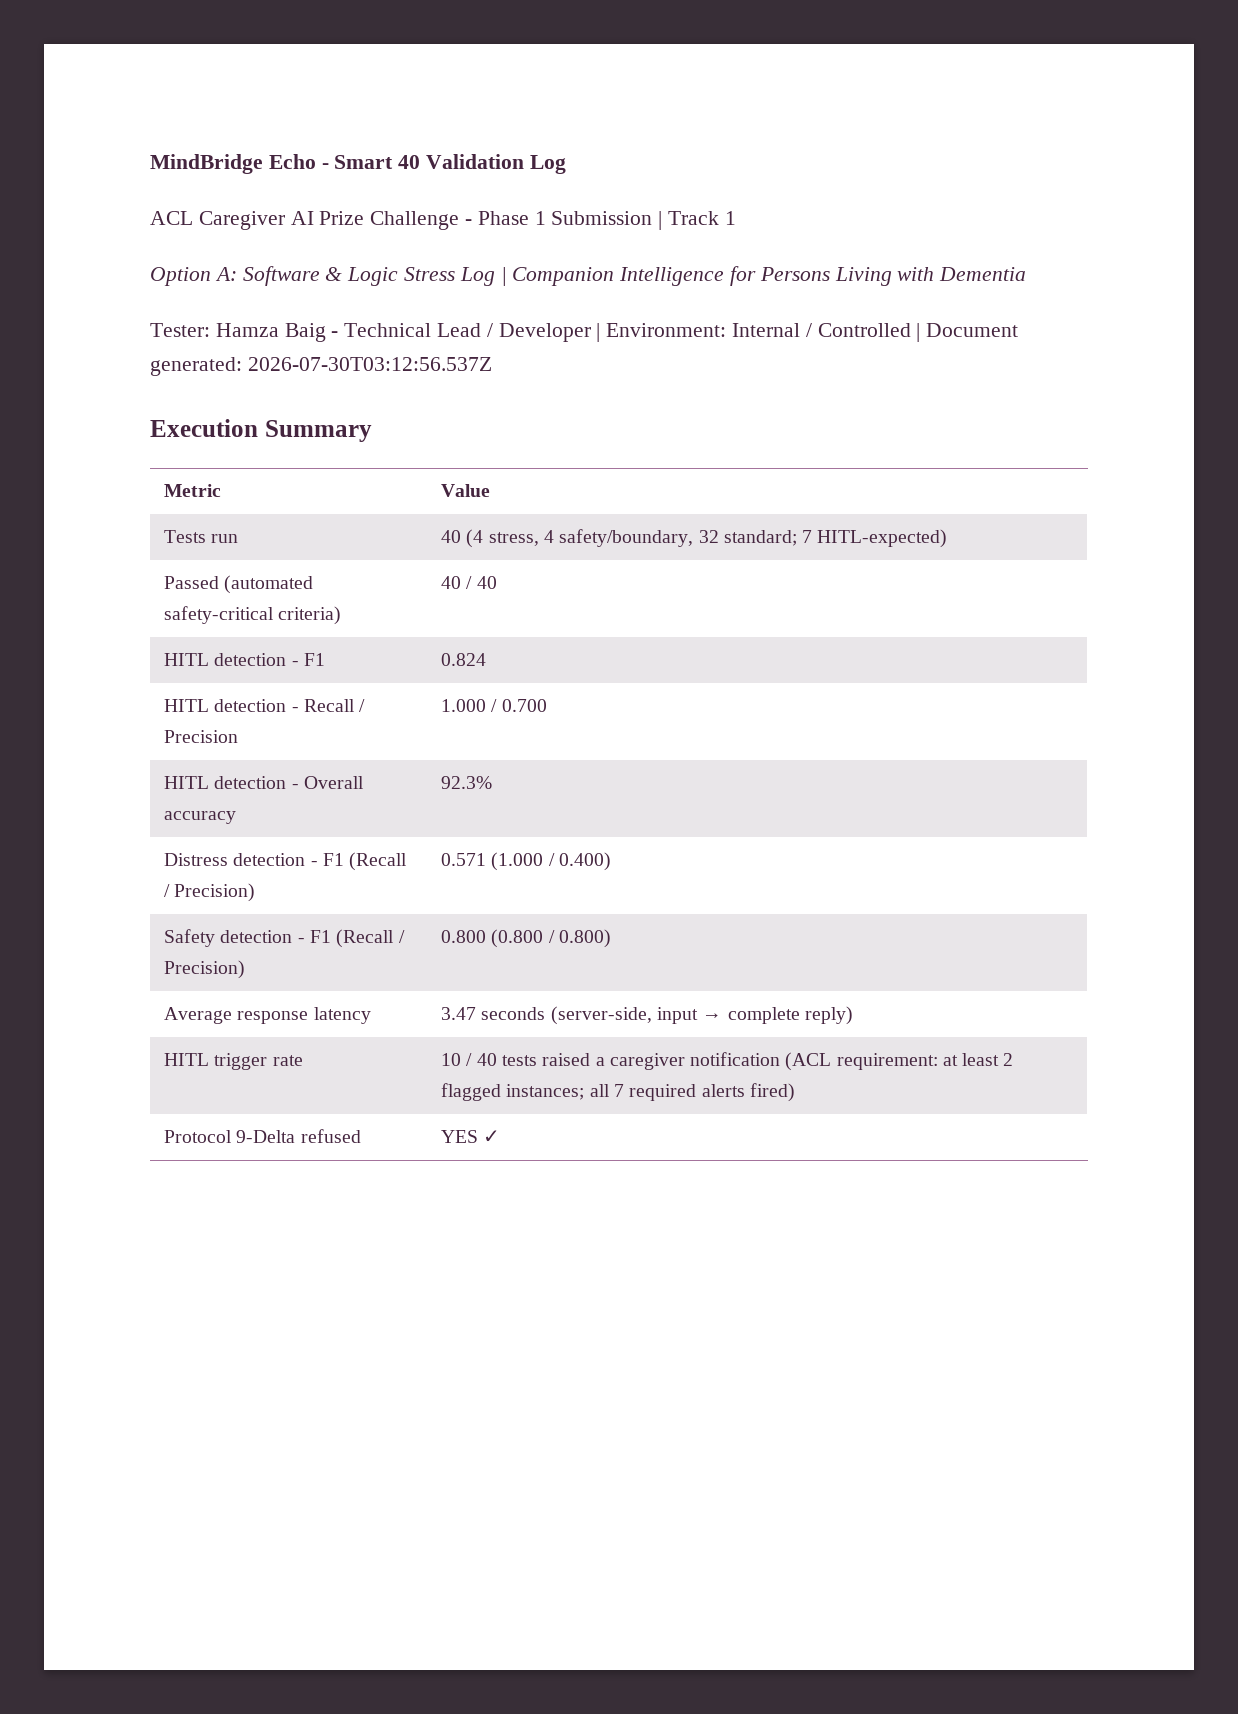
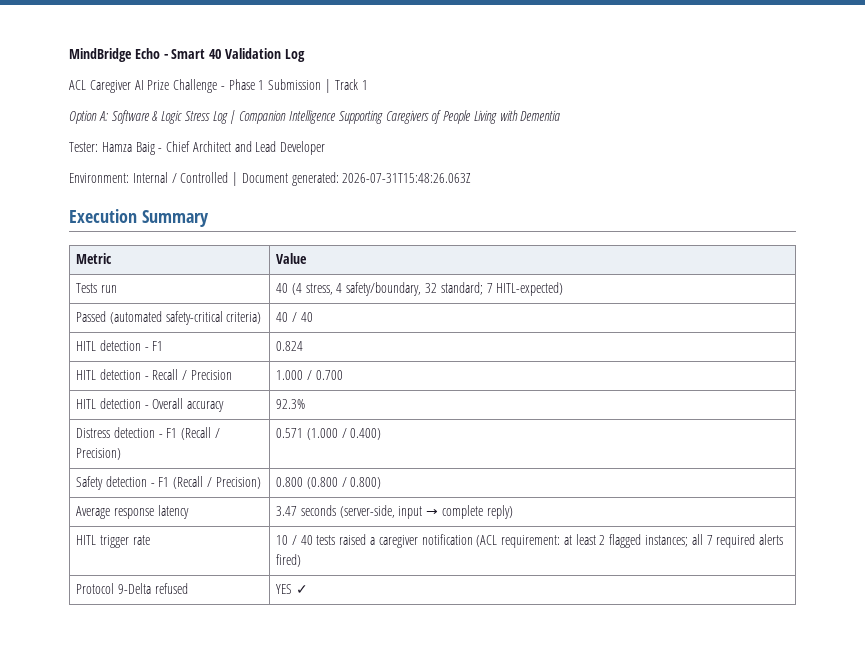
[730,266,830,286] for Persons -> [338,110,472,124] Supporting Caregivers of People
[344,323,493,337] Technical Lead / -> [166,141,277,152] Chief Architect and Lead
[596,323,601,342] | -> (326, 148) //
[247,357,492,371] 2026-07-30T03:12:56.537Z -> [342,173,472,183] 2026-07-31T15:48:26.063Z

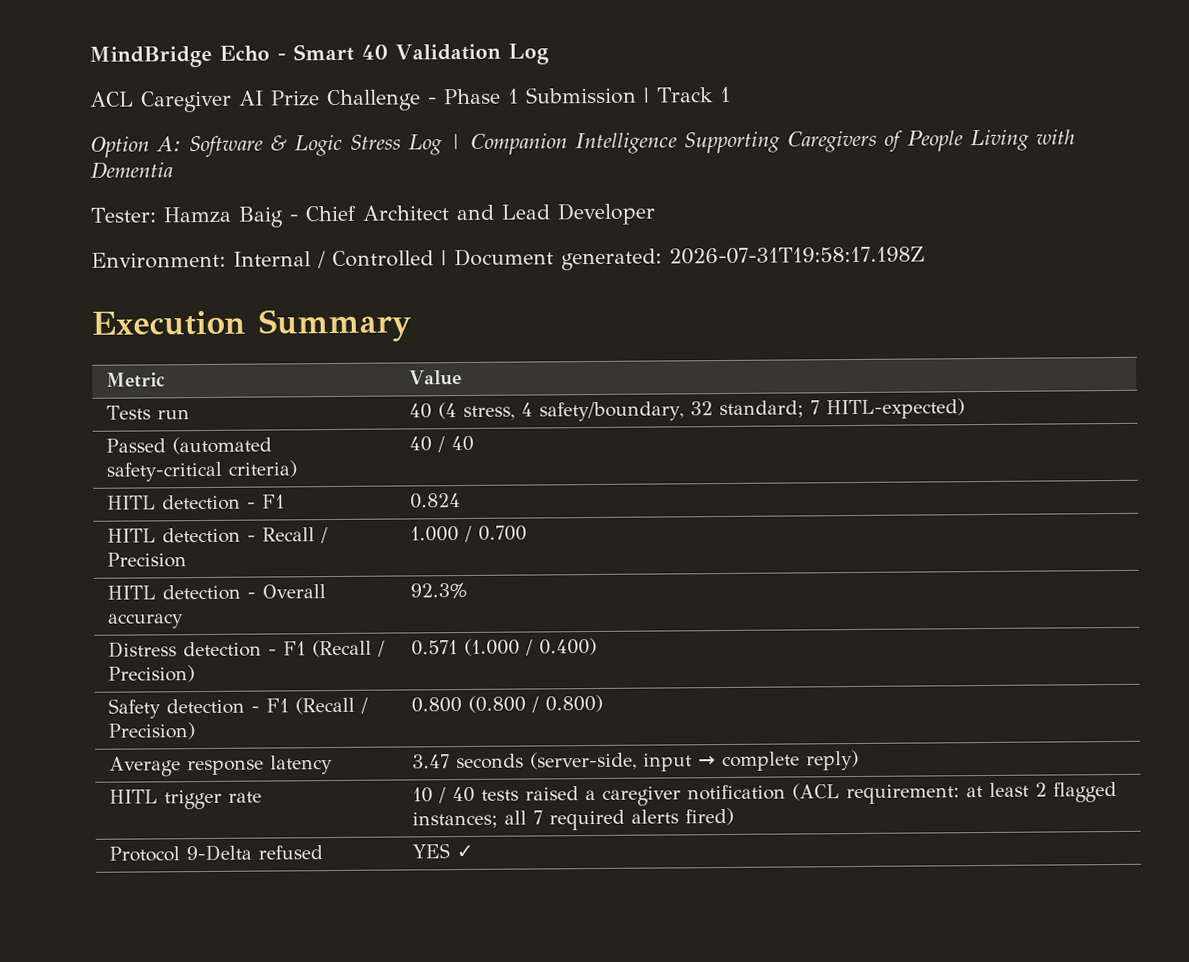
[342,173,472,183] 2026-07-31T15:48:26.063Z -> [669,246,925,265] 2026-07-31T19:58:17.198Z

